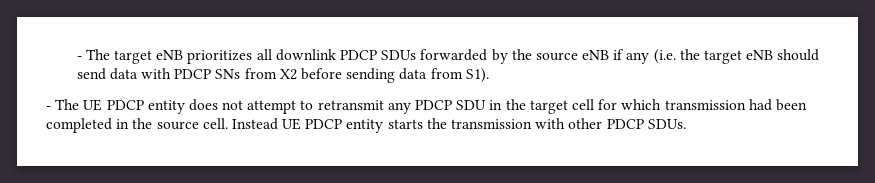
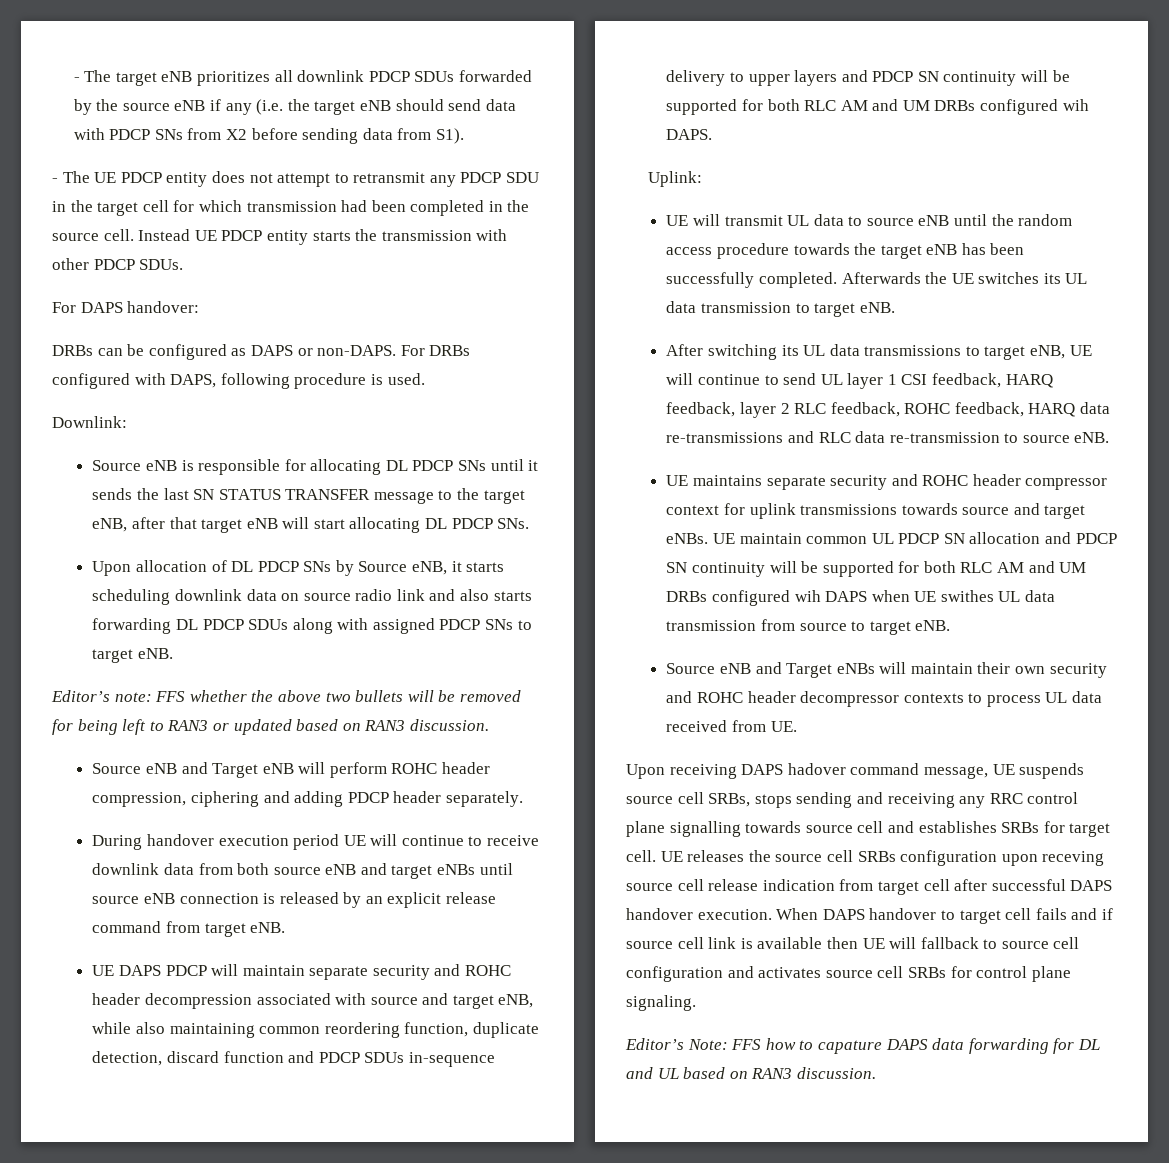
(686, 124) none -> [52,301,200,313] [52,344,471,360] [52,373,425,389] [52,416,127,428] [92,459,539,475] [92,488,525,504] [92,517,530,533] [92,560,505,576] [92,589,532,605] [92,618,532,634] [92,648,173,663] [51,690,521,702] [52,719,489,735] [92,762,491,778] [92,791,523,807] [92,834,540,850] [92,863,513,879] [92,892,497,908] [92,921,286,937] [92,964,512,980] [92,993,534,1009] [92,1022,539,1038] [92,1051,495,1067] [666,70,1070,86] [666,99,1089,115] [666,129,713,140] [647,171,702,187] [666,214,1073,226] [666,243,1025,259] [666,272,1088,288] [666,301,895,317] [666,344,1092,360] [666,373,1053,389] [666,402,1111,418] [666,431,1110,443] [666,474,1108,490] [666,503,1086,519] [666,532,1117,544] [666,561,1087,577] [666,590,1056,606] [666,619,951,635] [666,662,1107,678] [666,691,1103,707] [666,720,797,732] [626,763,1085,779] [626,792,1079,808] [626,821,1111,837] [626,850,1105,866] [626,879,1113,895] [626,908,1113,924] [626,937,1080,949] [626,966,1071,982] [626,995,696,1011] [625,1038,1100,1054] [626,1067,876,1079] // For DAPS handover: // DRBs can be configured as DAPS or non-DAPS. For DRBs configured with DAPS, following procedure is used. // Downlink: // Source eNB is responsible for allocating DL PDCP SNs until it sends the last SN STATUS TRANSFER message to the target eNB, after that target eNB will start allocating DL PDCP SNs. // Upon allocation of DL PDCP SNs by Source eNB, it starts scheduling downlink data on source radio link and also starts forwarding DL PDCP SDUs along with assigned PDCP SNs to target eNB. // Editor’s note: FFS whether the above two bullets will be removed for being left to RAN3 or updated based on RAN3 discussion. // Source eNB and Target eNB will perform ROHC header compression, ciphering and adding PDCP header separately. // During handover execution period UE will continue to receive downlink data from both source eNB and target eNBs until source eNB connection is released by an explicit release command from target eNB. // UE DAPS PDCP will maintain separate security and ROHC header decompression associated with source and target eNB, while also maintaining common reordering function, duplicate detection, discard function and PDCP SDUs in-sequence delivery to upper layers and PDCP SN continuity will be supported for both RLC AM and UM DRBs configured wih DAPS. // Uplink: // UE will transmit UL data to source eNB until the random access procedure towards the target eNB has been successfully completed. Afterwards the UE switches its UL data transmission to target eNB. // After switching its UL data transmissions to target eNB, UE will continue to send UL layer 1 CSI feedback, HARQ feedback, layer 2 RLC feedback, ROHC feedback, HARQ data re-transmissions and RLC data re-transmission to source eNB. // UE maintains separate security and ROHC header compressor context for uplink transmissions towards source and target eNBs. UE maintain common UL PDCP SN allocation and PDCP SN continuity will be supported for both RLC AM and UM DRBs configured wih DAPS when UE swithes UL data transmission from source to target eNB. // Source eNB and Target eNBs will maintain their own security and ROHC header decompressor contexts to process UL data received from UE. // Upon receiving DAPS hadover command message, UE suspends source cell SRBs, stops sending and receiving any RRC control plane signalling towards source cell and establishes SRBs for target cell. UE releases the source cell SRBs configuration upon receving source cell release indication from target cell after successful DAPS handover execution. When DAPS handover to target cell fails and if source cell link is available then UE will fallback to source cell configuration and activates source cell SRBs for control plane signaling. // Editor’s Note: FFS how to capature DAPS data forwarding for DL and UL based on RAN3 discussion.

